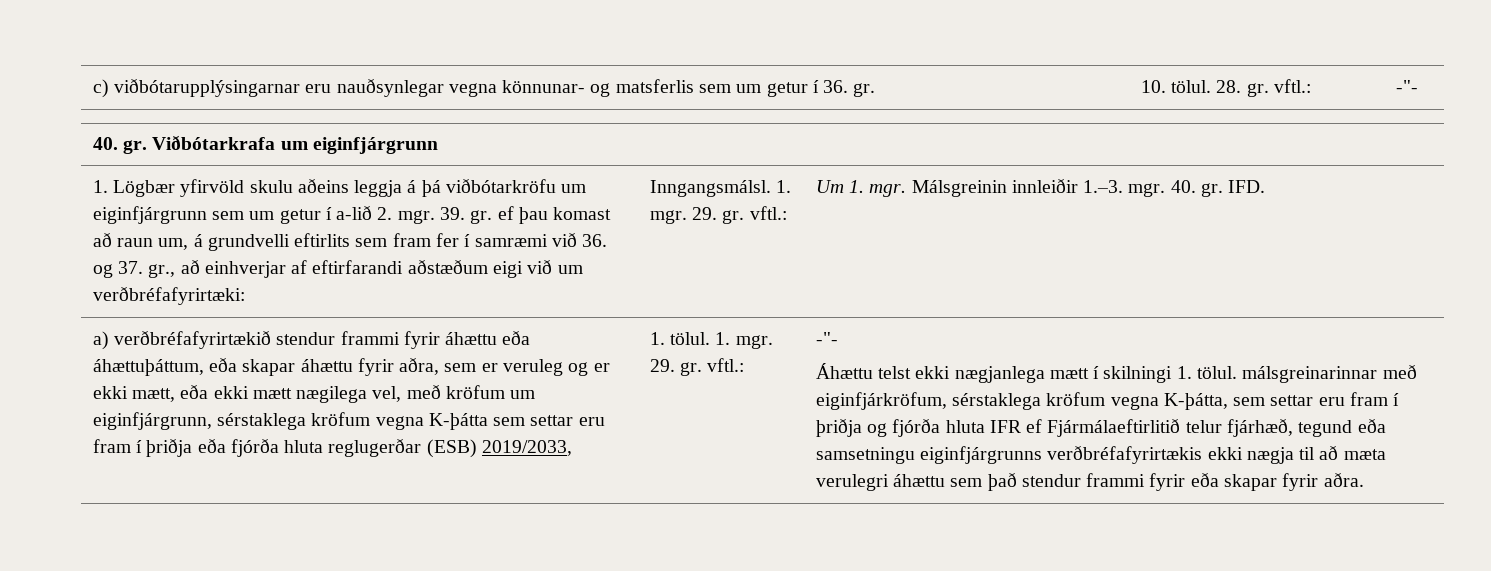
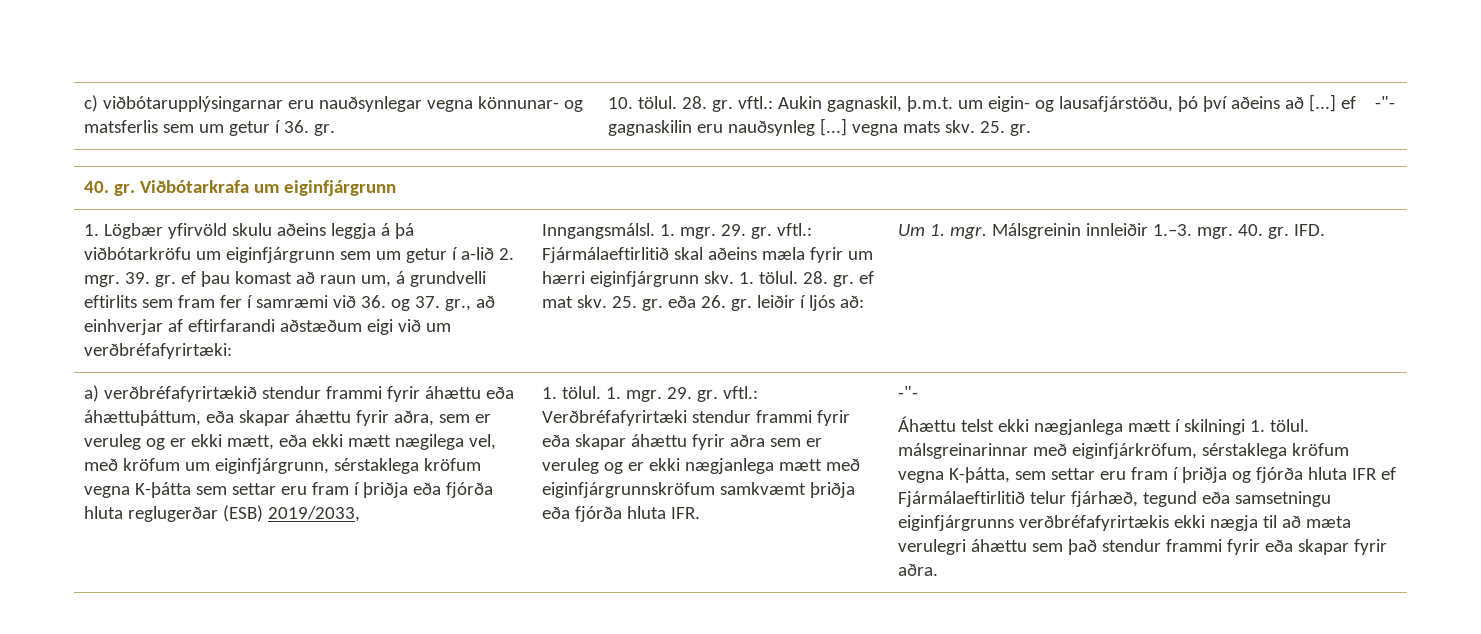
(1311, 86) none -> [777,94,1356,112] [607,118,1031,136] Aukin gagnaskil, þ.m.t. um eigin- og lausafjárstöðu, þó því aðeins að [...] ef gagnaskilin eru nauðsynleg [...] vegna mats skv. 25. gr.
(787, 213) none -> [541,247,873,263] [541,271,874,287] [541,295,864,311] Fjármálaeftirlitið skal aðeins mæla fyrir um hærri eiginfjárgrunn skv. 1. tölul. 28. gr. ef mat skv. 25. gr. eða 26. gr. leiðir í ljós að:
(745, 365) none -> [541,410,850,426] [541,434,822,450] [541,458,860,474] [541,482,855,498] [541,506,700,522] Verðbréfafyrirtæki stendur frammi fyrir eða skapar áhættu fyrir aðra sem er veruleg og er ekki nægjanlega mætt með eiginfjárgrunnskröfum samkvæmt þriðja eða fjórða hluta IFR.

